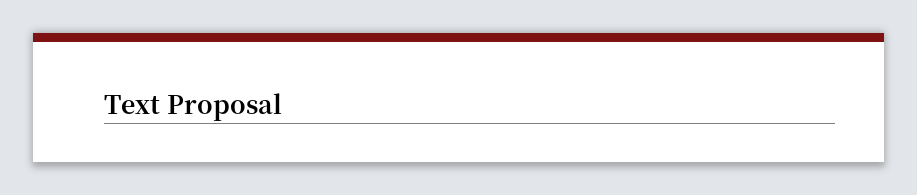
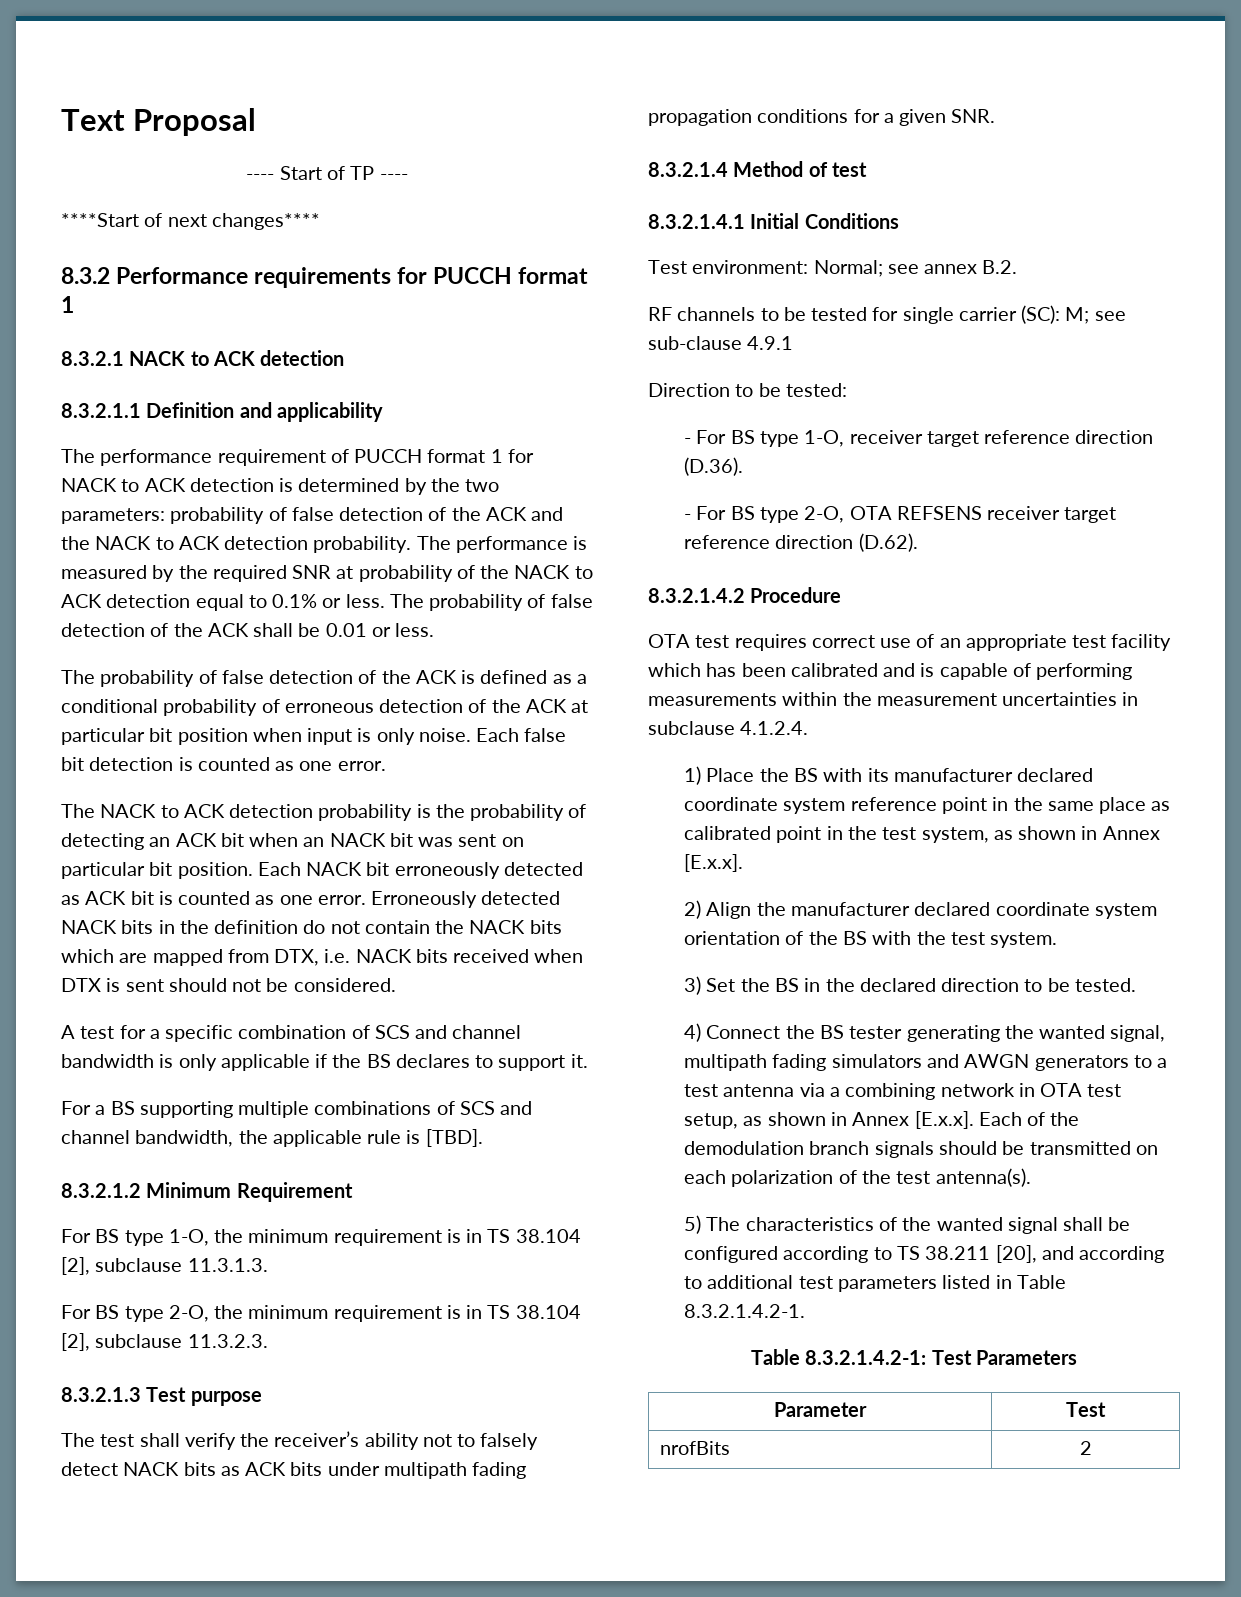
(282, 107) none -> [246,166,408,180] [61,213,320,230] [61,267,589,288] [61,296,74,313] [61,350,345,366] [61,402,383,422] [61,449,534,466] [61,478,500,495] [61,507,564,524] [61,536,588,553] [61,565,593,582] [61,594,593,611] [61,623,435,637] [61,670,587,687] [61,699,589,716] [61,728,567,745] [61,757,386,771] [61,804,587,821] [61,833,524,850] [61,862,583,879] [61,891,561,908] [61,920,562,934] [61,949,584,966] [61,978,396,992] [61,1025,522,1042] [61,1054,588,1071] [61,1101,533,1118] [61,1129,483,1147] [61,1182,353,1202] [61,1229,581,1246] [61,1257,268,1275] [61,1305,581,1322] [61,1333,268,1351] [61,1387,262,1406] [61,1431,539,1450] [61,1462,527,1479] [648,109,996,126] [648,161,867,177] [648,213,899,229] [648,260,1018,277] [648,305,1126,324] [648,336,794,350] [648,383,847,397] [684,430,1154,447] [684,457,744,476] [684,506,1117,523] [684,533,918,552] [648,587,842,603] [648,634,1172,651] [648,663,1133,680] [648,692,1139,706] [648,721,809,735] [684,766,1094,785] [684,797,1171,814] [684,826,1160,843] [684,854,744,872] [684,900,1157,919] [684,931,1058,948] [684,976,1136,995] [684,1023,1166,1042] [684,1054,1168,1071] [684,1083,1122,1100] [684,1111,1080,1129] [684,1141,1158,1158] [684,1168,1031,1187] [684,1215,1131,1234] [684,1245,1165,1263] [684,1275,1066,1292] [684,1304,806,1318] [751,1349,1077,1365] [774,1402,867,1417] [1066,1402,1106,1417] [659,1441,730,1455] [1079,1441,1092,1455] // ---- Start of TP ---- // ****Start of next changes**** // 8.3.2 Performance requirements for PUCCH format 1 // 8.3.2.1 NACK to ACK detection // 8.3.2.1.1 Definition and applicability // The performance requirement of PUCCH format 1 for NACK to ACK detection is determined by the two parameters: probability of false detection of the ACK and the NACK to ACK detection probability. The performance is measured by the required SNR at probability of the NACK to ACK detection equal to 0.1% or less. The probability of false detection of the ACK shall be 0.01 or less. // The probability of false detection of the ACK is defined as a conditional probability of erroneous detection of the ACK at particular bit position when input is only noise. Each false bit detection is counted as one error. // The NACK to ACK detection probability is the probability of detecting an ACK bit when an NACK bit was sent on particular bit position. Each NACK bit erroneously detected as ACK bit is counted as one error. Erroneously detected NACK bits in the definition do not contain the NACK bits which are mapped from DTX, i.e. NACK bits received when DTX is sent should not be considered. // A test for a specific combination of SCS and channel bandwidth is only applicable if the BS declares to support it. // For a BS supporting multiple combinations of SCS and channel bandwidth, the applicable rule is [TBD]. // 8.3.2.1.2 Minimum Requirement // For BS type 1-O, the minimum requirement is in TS 38.104 [2], subclause 11.3.1.3. // For BS type 2-O, the minimum requirement is in TS 38.104 [2], subclause 11.3.2.3. // 8.3.2.1.3 Test purpose // The test shall verify the receiver’s ability not to falsely detect NACK bits as ACK bits under multipath fading propagation conditions for a given SNR. // 8.3.2.1.4 Method of test // 8.3.2.1.4.1 Initial Conditions // Test environment: Normal; see annex B.2. // RF channels to be tested for single carrier (SC): M; see sub-clause 4.9.1 // Direction to be tested: // - For BS type 1-O, receiver target reference direction (D.36). // - For BS type 2-O, OTA REFSENS receiver target reference direction (D.62). // 8.3.2.1.4.2 Procedure // OTA test requires correct use of an appropriate test facility which has been calibrated and is capable of performing measurements within the measurement uncertainties in subclause 4.1.2.4. // 1) Place the BS with its manufacturer declared coordinate system reference point in the same place as calibrated point in the test system, as shown in Annex [E.x.x]. // 2) Align the manufacturer declared coordinate system orientation of the BS with the test system. // 3) Set the BS in the declared direction to be tested. // 4) Connect the BS tester generating the wanted signal, multipath fading simulators and AWGN generators to a test antenna via a combining network in OTA test setup, as shown in Annex [E.x.x]. Each of the demodulation branch signals should be transmitted on each polarization of the test antenna(s). // 5) The characteristics of the wanted signal shall be configured according to TS 38.211 [20], and according to additional test parameters listed in Table 8.3.2.1.4.2-1. // Table 8.3.2.1.4.2-1: Test Parameters // Parameter | Test // nrofBits | 2

